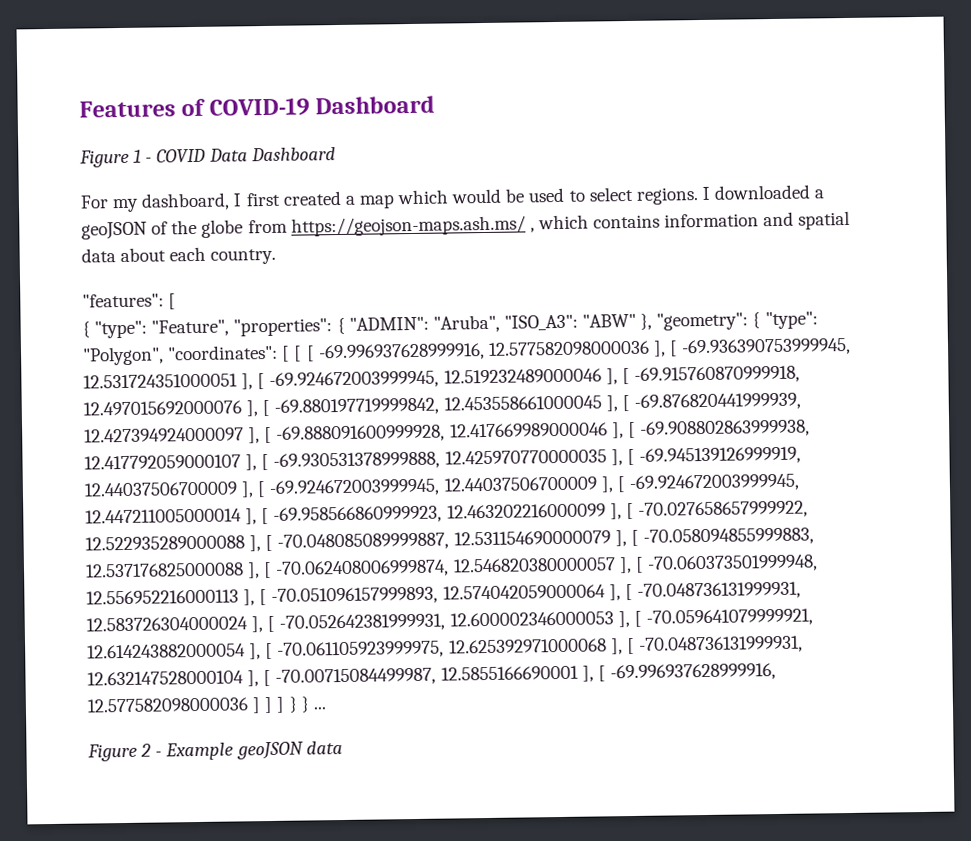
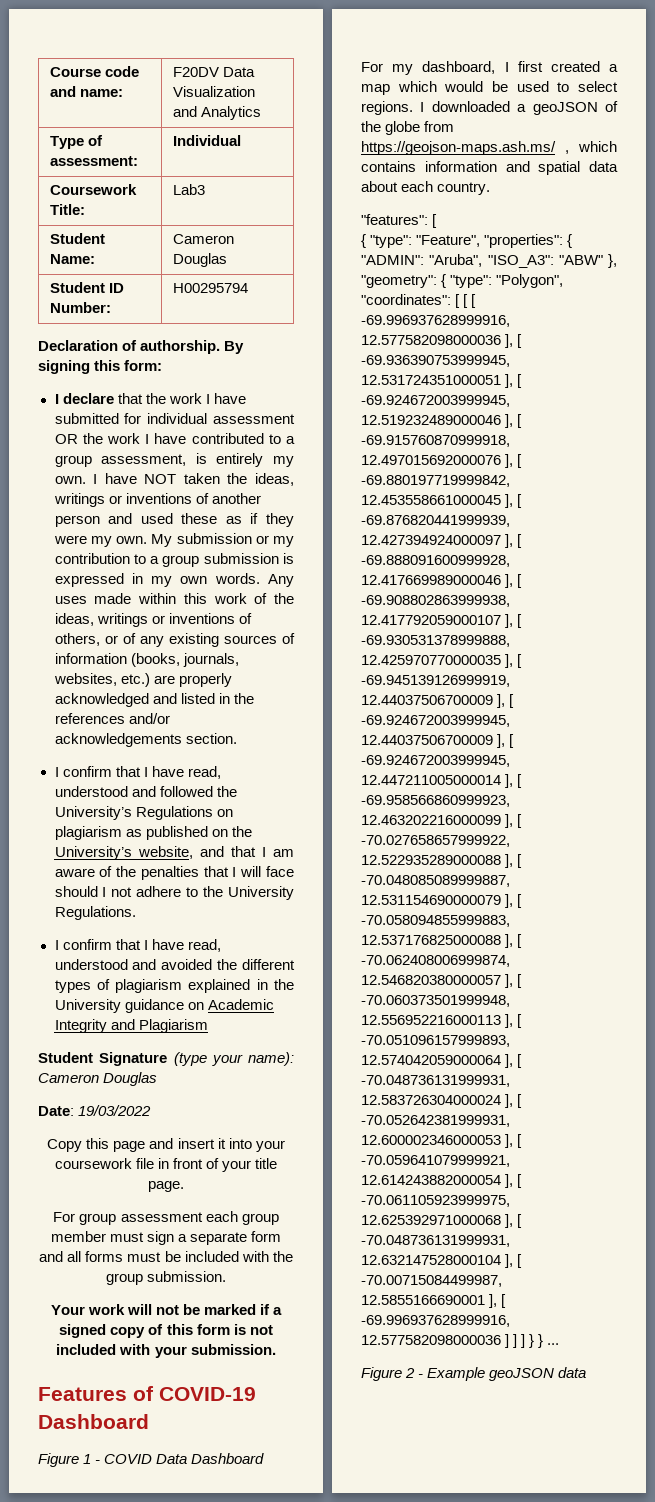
(79, 109) none -> [49,66,139,77] [49,86,123,97] [172,67,255,77] [172,86,255,97] [172,106,261,120] [49,135,103,149] [49,156,138,166] [172,135,241,146] [49,184,137,195] [49,204,85,215] [172,184,205,195] [49,233,105,244] [49,254,95,264] [172,234,234,244] [172,253,227,267] [49,282,124,293] [49,302,111,313] [172,283,248,293] [38,340,245,354] [38,360,163,374] [54,393,246,404] [54,413,295,424] [54,433,296,444] [54,453,294,467] [54,473,294,486] [53,493,261,507] [54,513,295,527] [53,533,294,547] [54,553,294,567] [54,573,294,587] [54,593,294,604] [54,613,252,627] [54,633,295,647] [54,653,239,667] [53,673,232,687] [54,693,254,707] [54,713,170,724] [54,733,237,747] [54,766,221,779] [54,786,237,797] [54,806,233,820] [54,826,252,840] [54,846,294,860] [54,866,294,880] [54,886,294,900] [54,906,136,920] [54,939,221,952] [54,959,295,970] [54,979,294,993] [54,999,274,1013] [54,1019,208,1033] [38,1052,294,1066] [38,1072,158,1086] [38,1105,152,1116] [47,1138,285,1152] [54,1158,278,1172] [148,1181,184,1192] [53,1211,279,1225] [50,1231,282,1245] [39,1251,293,1262] [105,1271,227,1285] [50,1304,283,1315] [59,1324,273,1338] [56,1344,276,1358] Course code and name: | F20DV Data Visualization and Analytics // Type of assessment: | Individual // Coursework Title: | Lab3 // Student Name: | Cameron Douglas // Student ID Number: | H00295794 // Declaration of authorship. By signing this form: // I declare that the work I have submitted for individual assessment OR the work I have contributed to a group assessment, is entirely my own. I have NOT taken the ideas, writings or inventions of another person and used these as if they were my own. My submission or my contribution to a group submission is expressed in my own words. Any uses made within this work of the ideas, writings or inventions of others, or of any existing sources of information (books, journals, websites, etc.) are properly acknowledged and listed in the references and/or acknowledgements section. // I confirm that I have read, understood and followed the University’s Regulations on plagiarism as published on the University’s website, and that I am aware of the penalties that I will face should I not adhere to the University Regulations. // I confirm that I have read, understood and avoided the different types of plagiarism explained in the University guidance on Academic Integrity and Plagiarism // Student Signature (type your name): Cameron Douglas // Date: 19/03/2022 // Copy this page and insert it into your coursework file in front of your title page. // For group assessment each group member must sign a separate form and all forms must be included with the group submission. // Your work will not be marked if a signed copy of this form is not included with your submission. //

